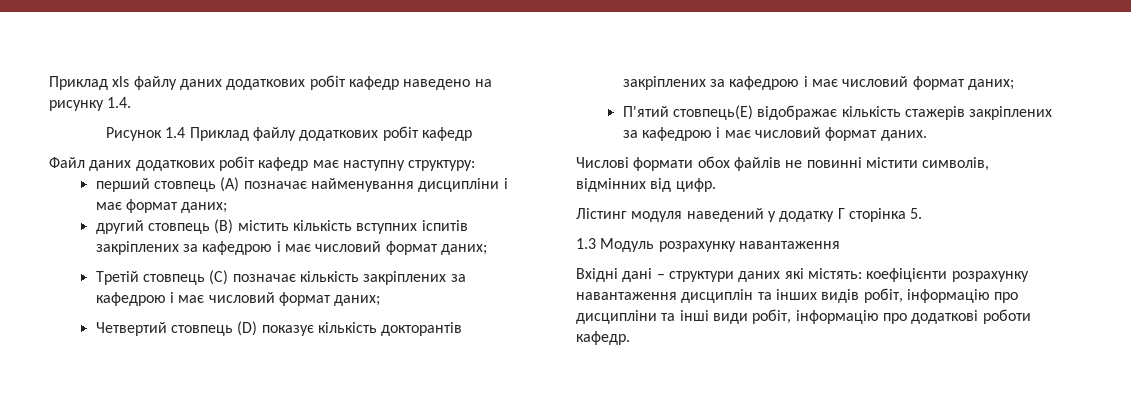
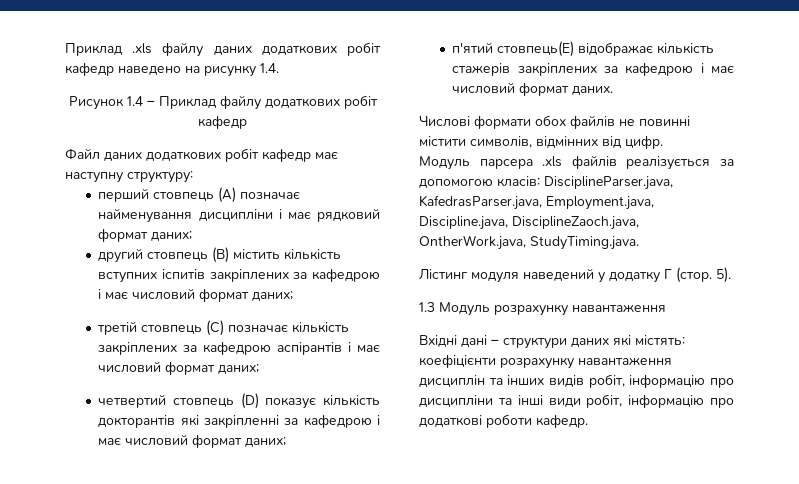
[49,76,130,90] Приклад xls -> [65,43,153,56] Приклад .xls
(186, 132) none -> [146,100,155,106] –
(122, 206) none -> [317,208,380,222] рядковий
[95,271,139,285] Третій -> [97,321,138,335] третій
[170,292,381,306] [95,321,463,336] [622,76,1014,90] [622,106,669,117] і має числовий формат даних; // Четвертий стовпець (D) показує кількість докторантів закріплених за кафедрою і має числовий формат даних; // П'ятий -> [277,342,380,355] [98,361,260,375] [98,393,380,409] [98,414,381,428] [98,434,287,448] [452,42,494,54] аспірантів і має числовий формат даних; // четвертий стовпець (D) показує кількість докторантів які закріпленні за кафедрою і має числовий формат даних; // п'ятий
(716, 185) none -> [419,155,734,170] [419,176,673,190] [419,195,654,210] [419,216,639,230] [419,235,639,250] // Модуль парсера .xls файлів реалізується за допомогою класів: DisciplineParser.java, KafedrasParser.java, Employment.java, Discipline.java, DisciplineZaoch.java, OntherWork.java, StudyTiming.java.
[848,208,923,222] сторінка 5. -> [676,267,731,283] (стор. 5).

